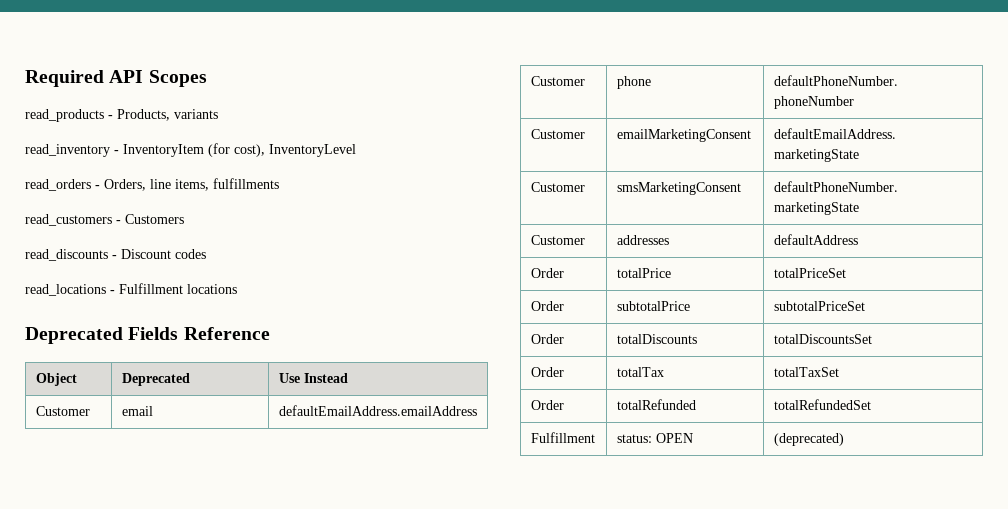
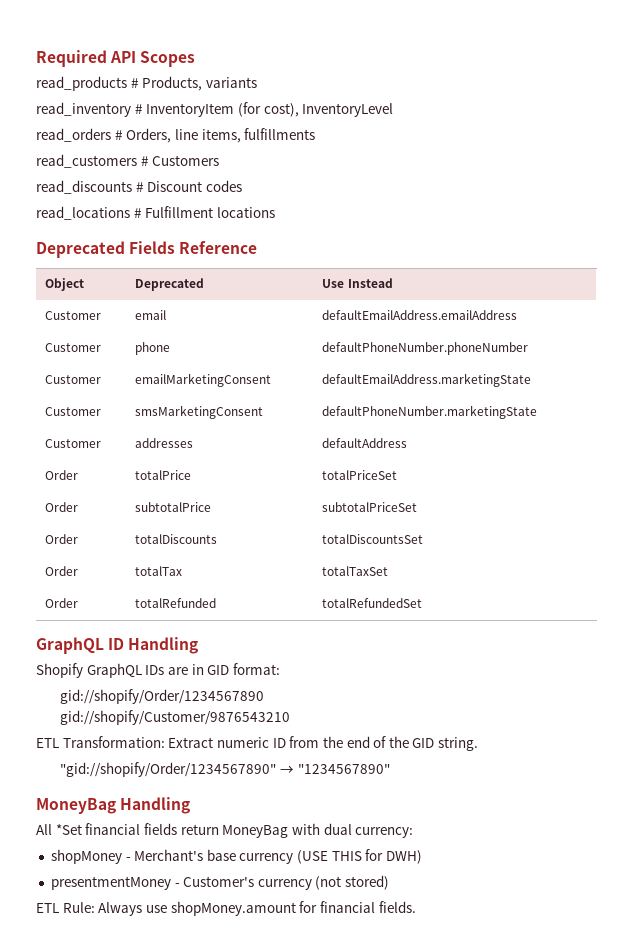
[108,115,113,119] - -> [130,78,139,88] #
[114,150,119,154] - -> [134,104,143,114] #
[95,185,100,189] - -> [114,130,123,140] #
[116,220,121,224] - -> [140,156,149,166] #
[112,255,117,259] - -> [135,182,144,192] #
[110,290,115,294] - -> [133,208,142,218] #
[530,432,595,443] [616,433,693,443] [773,433,844,446] // Fulfillment | status: OPEN | (deprecated) -> [36,637,199,654] [36,663,280,678] [60,689,265,704] [60,710,291,725] [36,736,479,751] [60,762,390,777] [36,797,191,814] [36,823,414,838] [50,849,423,864] [50,875,390,890] [36,901,416,916] // GraphQL ID Handling // Shopify GraphQL IDs are in GID format: // gid://shopify/Order/1234567890 // gid://shopify/Customer/9876543210 // ETL Transformation: Extract numeric ID from the end of the GID string. // "gid://shopify/Order/1234567890" → "1234567890" // MoneyBag Handling // All *Set financial fields return MoneyBag with dual currency: // shopMoney - Merchant's base currency (USE THIS for DWH) // presentmentMoney - Customer's currency (not stored) // ETL Rule: Always use shopMoney.amount for financial fields.

